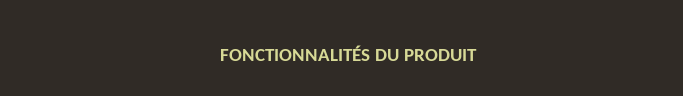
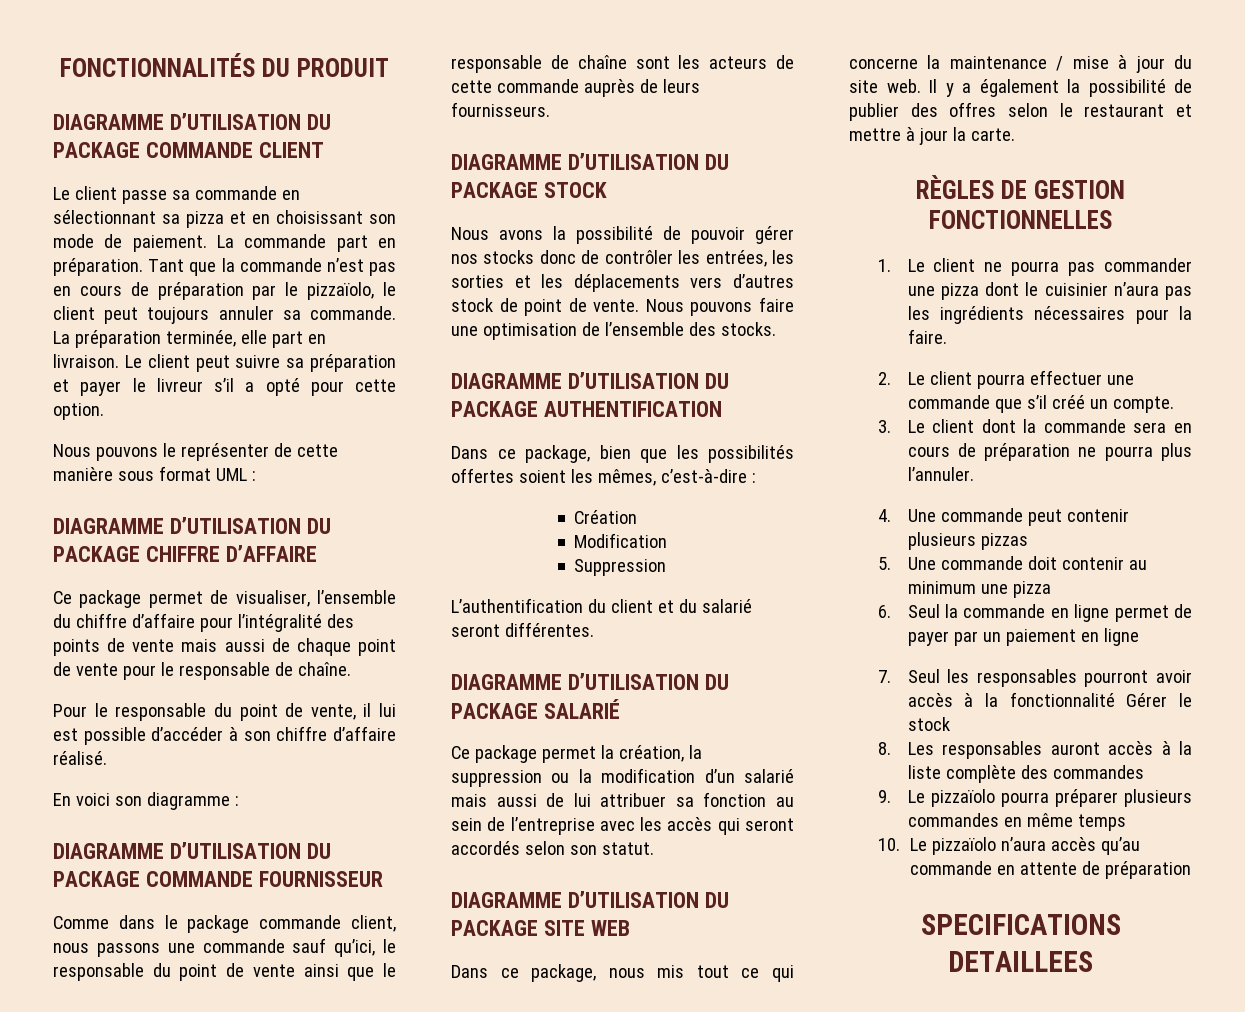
(477, 55) none -> [53,113,331,130] [53,142,324,158] [53,186,300,204] [53,210,396,228] [53,234,396,252] [53,258,396,276] [53,282,396,300] [53,306,396,324] [53,330,326,348] [53,354,396,372] [53,378,396,396] [53,403,104,420] [53,443,338,461] [53,466,256,481] [53,517,331,534] [53,545,317,562] [53,590,396,608] [53,613,354,632] [53,638,396,656] [53,662,351,680] [53,703,396,721] [53,726,396,745] [53,751,107,765] [53,792,239,810] [53,842,331,859] [53,871,383,887] [53,915,396,933] [53,938,396,957] [53,963,397,981] [451,55,794,73] [451,79,700,97] [451,102,550,117] [451,153,729,170] [451,182,607,198] [451,226,794,244] [451,250,794,267] [451,274,794,292] [451,297,794,316] [451,322,776,340] [451,372,729,389] [451,401,722,417] [451,445,794,463] [451,468,756,486] [574,510,638,524] [574,533,668,548] [574,559,667,576] [451,598,752,613] [451,622,594,637] [451,673,729,690] [451,699,620,719] [451,745,702,763] [451,768,794,787] [451,792,794,807] [451,817,794,835] [451,841,654,855] [451,891,729,908] [451,920,630,936] [451,964,794,982] [849,55,1192,73] [849,79,1192,97] [849,102,1192,121] [849,127,1015,145] [916,175,1125,199] [929,210,1112,229] [878,258,1192,276] [907,282,1192,300] [907,306,1192,324] [907,329,947,344] [878,370,1134,389] [907,395,1174,413] [878,419,1192,433] [907,443,1192,461] [907,467,974,481] [878,508,1129,526] [907,532,1028,550] [878,556,1147,570] [907,581,1051,598] [878,604,1192,622] [907,628,1139,646] [878,669,1192,687] [907,692,1192,707] [907,717,950,731] [878,741,1192,759] [907,765,1144,783] [878,789,1192,807] [907,813,1126,831] [878,837,1140,855] [909,861,1191,879] [920,914,1121,935] [948,951,1093,972] // DIAGRAMME D’UTILISATION DU PACKAGE COMMANDE CLIENT // Le client passe sa commande en sélectionnant sa pizza et en choisissant son mode de paiement. La commande part en préparation. Tant que la commande n’est pas en cours de préparation par le pizzaïolo, le client peut toujours annuler sa commande. La préparation terminée, elle part en livraison. Le client peut suivre sa préparation et payer le livreur s’il a opté pour cette option. // Nous pouvons le représenter de cette manière sous format UML : // DIAGRAMME D’UTILISATION DU PACKAGE CHIFFRE D’AFFAIRE // Ce package permet de visualiser, l’ensemble du chiffre d’affaire pour l’intégralité des points de vente mais aussi de chaque point de vente pour le responsable de chaîne. // Pour le responsable du point de vente, il lui est possible d’accéder à son chiffre d’affaire réalisé. // En voici son diagramme : // DIAGRAMME D’UTILISATION DU PACKAGE COMMANDE FOURNISSEUR // Comme dans le package commande client, nous passons une commande sauf qu’ici, le responsable du point de vente ainsi que le responsable de chaîne sont les acteurs de cette commande auprès de leurs fournisseurs. // DIAGRAMME D’UTILISATION DU PACKAGE STOCK // Nous avons la possibilité de pouvoir gérer nos stocks donc de contrôler les entrées, les sorties et les déplacements vers d’autres stock de point de vente. Nous pouvons faire une optimisation de l’ensemble des stocks. // DIAGRAMME D’UTILISATION DU PACKAGE AUTHENTIFICATION // Dans ce package, bien que les possibilités offertes soient les mêmes, c’est-à-dire : // Création // Modification // Suppression // L’authentification du client et du salarié seront différentes. // DIAGRAMME D’UTILISATION DU PACKAGE SALARIÉ // Ce package permet la création, la suppression ou la modification d’un salarié mais aussi de lui attribuer sa fonction au sein de l’entreprise avec les accès qui seront accordés selon son statut. // DIAGRAMME D’UTILISATION DU PACKAGE SITE WEB // Dans ce package, nous mis tout ce qui concerne la maintenance / mise à jour du site web. Il y a également la possibilité de publier des offres selon le restaurant et mettre à jour la carte. // RÈGLES DE GESTION FONCTIONNELLES // 1. Le client ne pourra pas commander une pizza dont le cuisinier n’aura pas les ingrédients nécessaires pour la faire. // 2. Le client pourra effectuer une commande que s’il créé un compte. // 3. Le client dont la commande sera en cours de préparation ne pourra plus l’annuler. // 4. Une commande peut contenir plusieurs pizzas // 5. Une commande doit contenir au minimum une pizza // 6. Seul la commande en ligne permet de payer par un paiement en ligne // 7. Seul les responsables pourront avoir accès à la fonctionnalité Gérer le stock // 8. Les responsables auront accès à la liste complète des commandes // 9. Le pizzaïolo pourra préparer plusieurs commandes en même temps // 10. Le pizzaïolo n’aura accès qu’au commande en attente de préparation // SPECIFICATIONS DETAILLEES

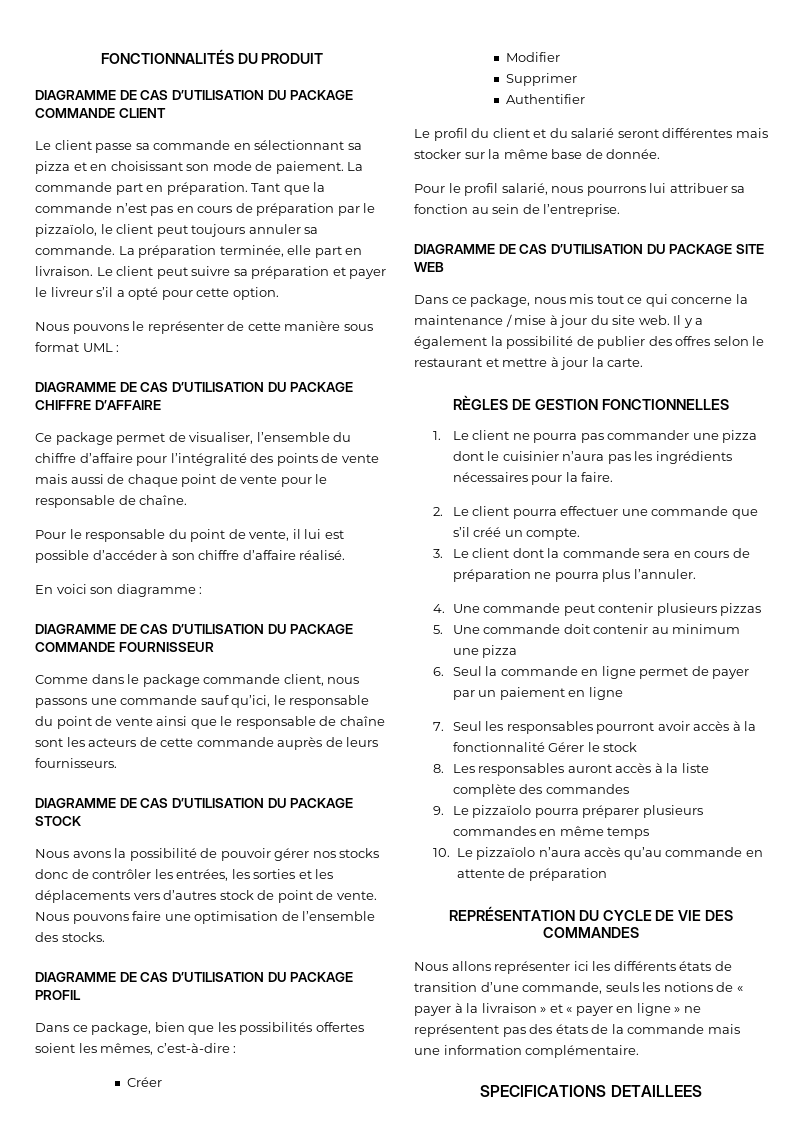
(164, 122) none -> [119,90,169,100] DE CAS
(164, 526) none -> [119,382,169,392] DE CAS
(164, 851) none -> [119,624,169,634] DE CAS
(562, 162) none -> [119,798,169,808] DE CAS
[567,372,729,389] [451,401,722,417] D’UTILISATION DU PACKAGE AUTHENTIFICATION -> [119,972,354,982] [35,990,81,1000] DE CAS D’UTILISATION DU PACKAGE PROFIL
[574,510,638,524] [574,533,668,548] [574,559,667,576] [451,598,583,613] Création // Modification // Suppression // L’authentification -> [126,1077,162,1087] [505,52,560,62] [505,73,577,86] [505,94,585,104] [414,128,468,141] Créer // Modifier // Supprimer // Authentifier // Le profil
[504,622,594,637] [451,673,729,690] [451,699,620,719] [451,745,702,763] [451,768,794,787] [451,793,565,807] différentes. // DIAGRAMME D’UTILISATION DU PACKAGE SALARIÉ // Ce package permet la création, la suppression ou la modification d’un salarié mais aussi de -> [662,128,768,138] [414,149,661,159] [414,183,646,196] différentes mais stocker sur la même base de donnée. // Pour le profil salarié, nous pourrons
[510,817,794,835] [451,841,654,855] [451,892,562,908] l’entreprise avec les accès qui seront accordés selon son statut. // DIAGRAMME -> [543,204,621,217] [414,244,548,254] l’entreprise. // DIAGRAMME DE CAS
(1191, 870) none -> [448,906,734,921] [543,927,639,938] [414,961,732,974] [414,982,743,994] [414,1003,701,1016] [414,1024,740,1037] [414,1045,640,1058] // REPRÉSENTATION DU CYCLE DE VIE DES COMMANDES // Nous allons représenter ici les différents états de transition d’une commande, seuls les notions de « payer à la livraison » et « payer en ligne » ne représentent pas des états de la commande mais une information complémentaire.

